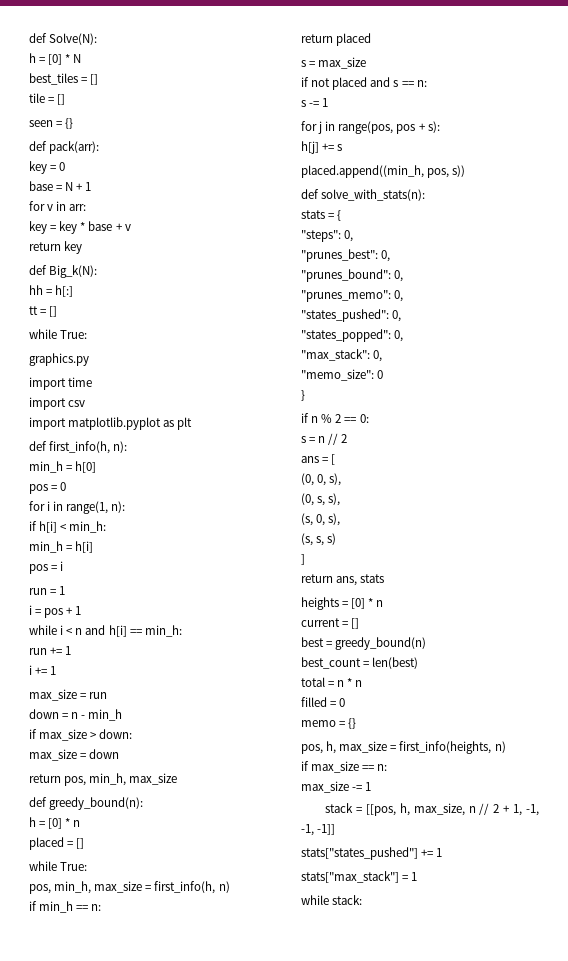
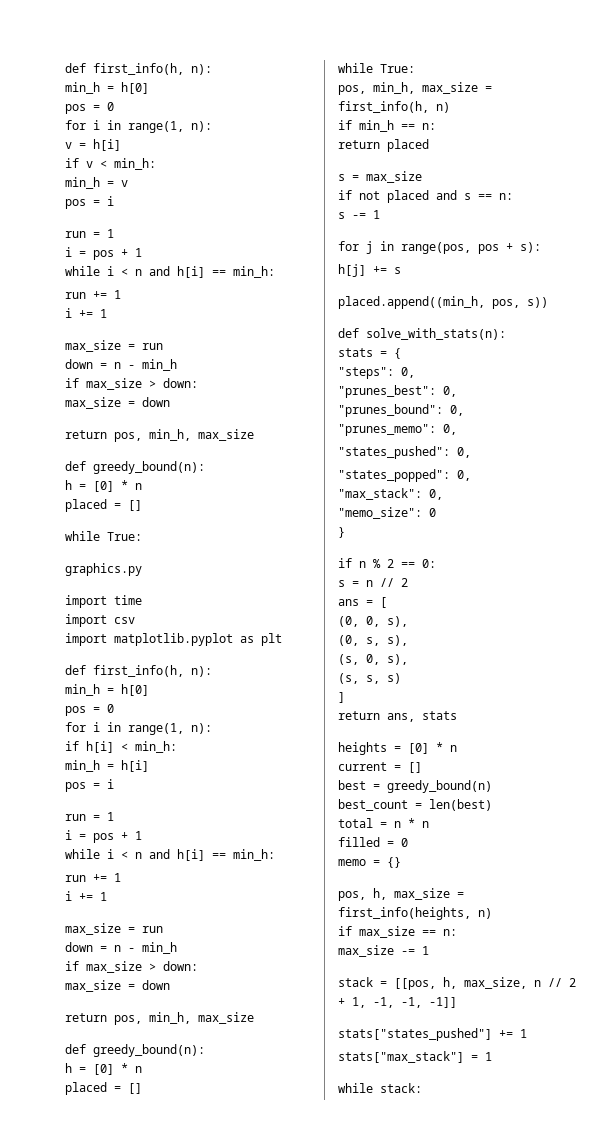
[29,33,98,45] [29,53,82,65] [29,73,99,85] [29,93,66,105] [29,118,74,129] [29,141,100,154] [29,161,66,174] [29,181,92,191] [29,201,87,211] [29,221,131,234] [29,241,83,254] [29,265,98,278] [29,285,74,297] [29,306,38,315] def Solve(N): // h = [0] * N // best_tiles = [] // tile = [] // seen = {} // def pack(arr): // key = 0 // base = N + 1 // for v in arr: // key = key * base + v // return key // def Big_k(N): // hh = h[:] // tt -> [65,63,212,75] [65,82,149,94] [65,102,114,114] [65,120,212,133] [65,139,121,151] [65,158,156,170] [65,177,128,189] [65,196,114,209] [65,229,114,238] [65,247,142,260] [65,266,275,278] [65,290,121,299] [65,308,107,318] [65,340,163,352] [65,359,177,371] [65,378,198,390] [65,397,170,409] [65,429,254,442] [65,461,205,474] [65,480,142,492] [65,499,107,512] def first_info(h, n): // min_h = h[0] // pos = 0 // for i in range(1, n): // v = h[i] // if v < min_h: // min_h = v // pos = i // run = 1 // i = pos + 1 // while i < n and h[i] == min_h: // run += 1 // i += 1 // max_size = run // down = n - min_h // if max_size > down: // max_size = down // return pos, min_h, max_size // def greedy_bound(n): // h = [0] * n // placed

